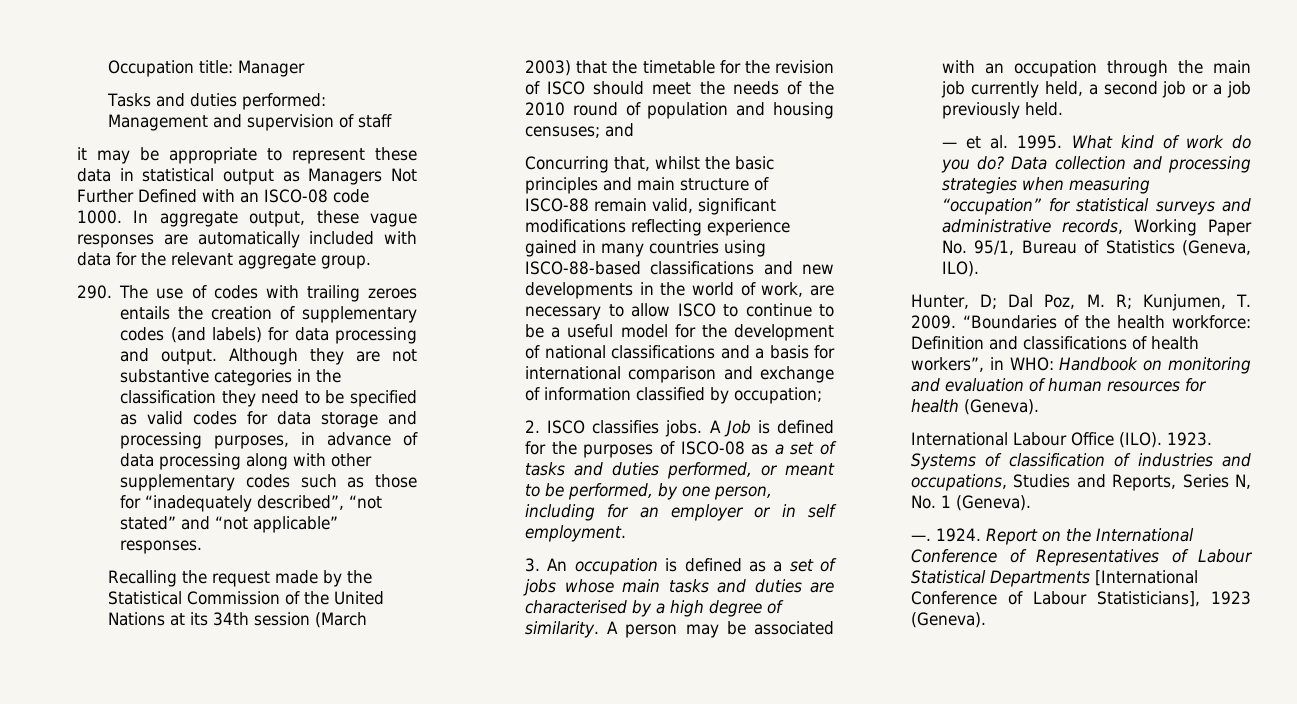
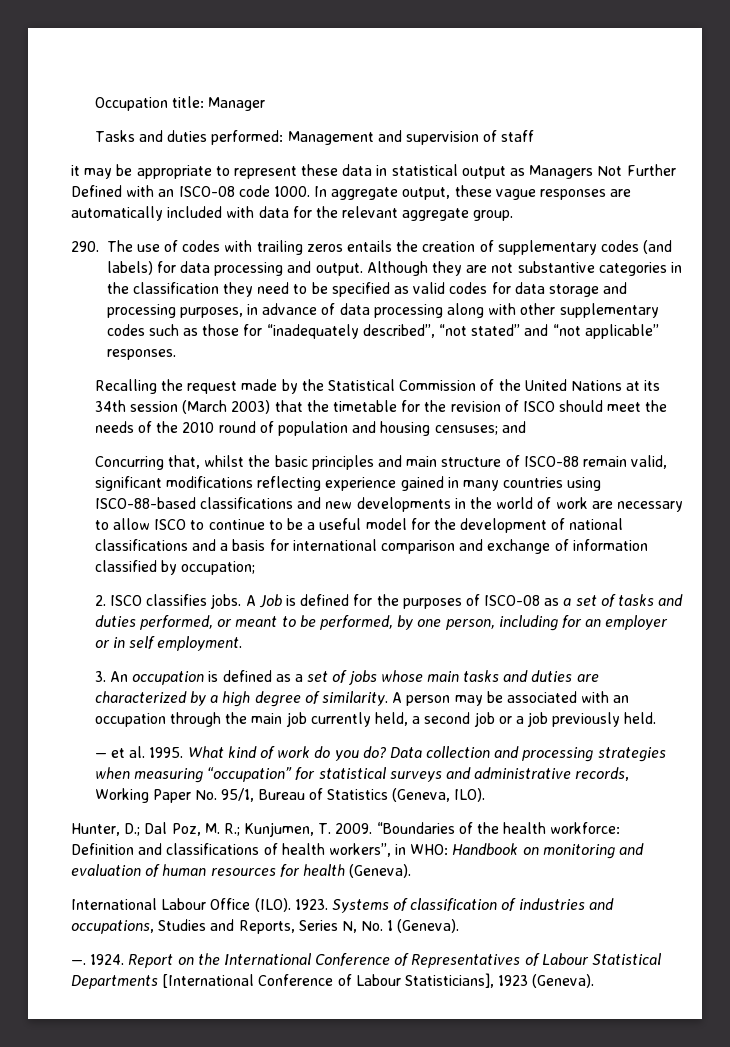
[368,288,418,299] zeroes -> [306,244,343,252] zeros
[761,282,804,297] work, -> [555,497,588,509] work
[525,600,628,614] characterised -> [94,691,187,703] characterized
[980,294,998,309] D; -> [124,823,141,836] D.;
[1115,294,1132,309] R; -> [223,823,240,836] R.;

